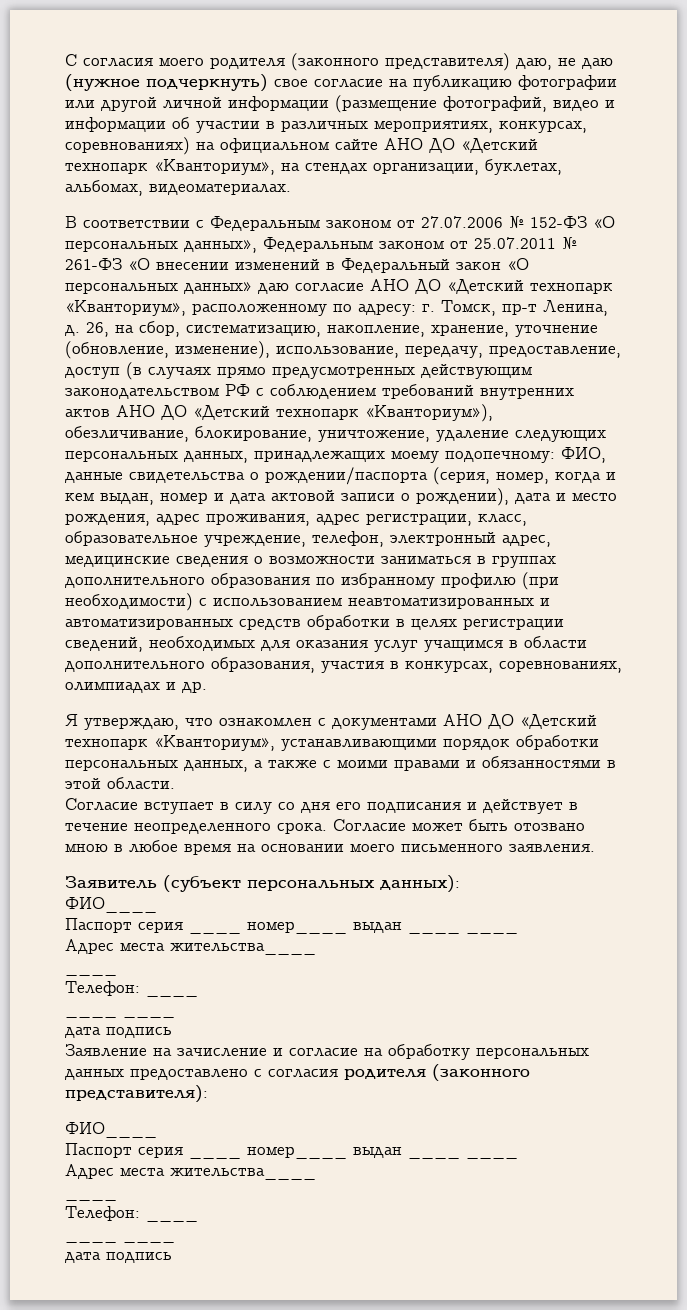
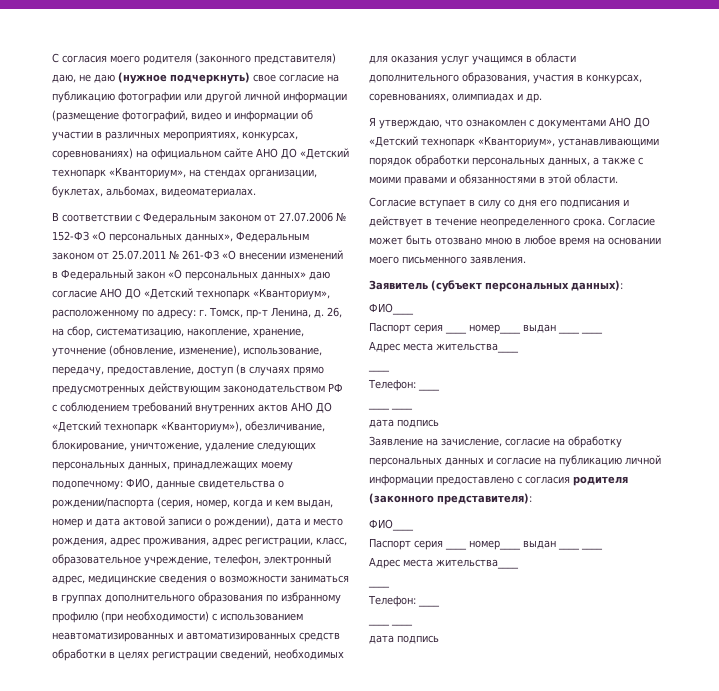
[177,1048,283,1057] зачисление и -> [441,438,502,447] зачисление,
(124, 1074) none -> [487,455,661,467] [369,474,433,486] и согласие на публикацию личной информации

